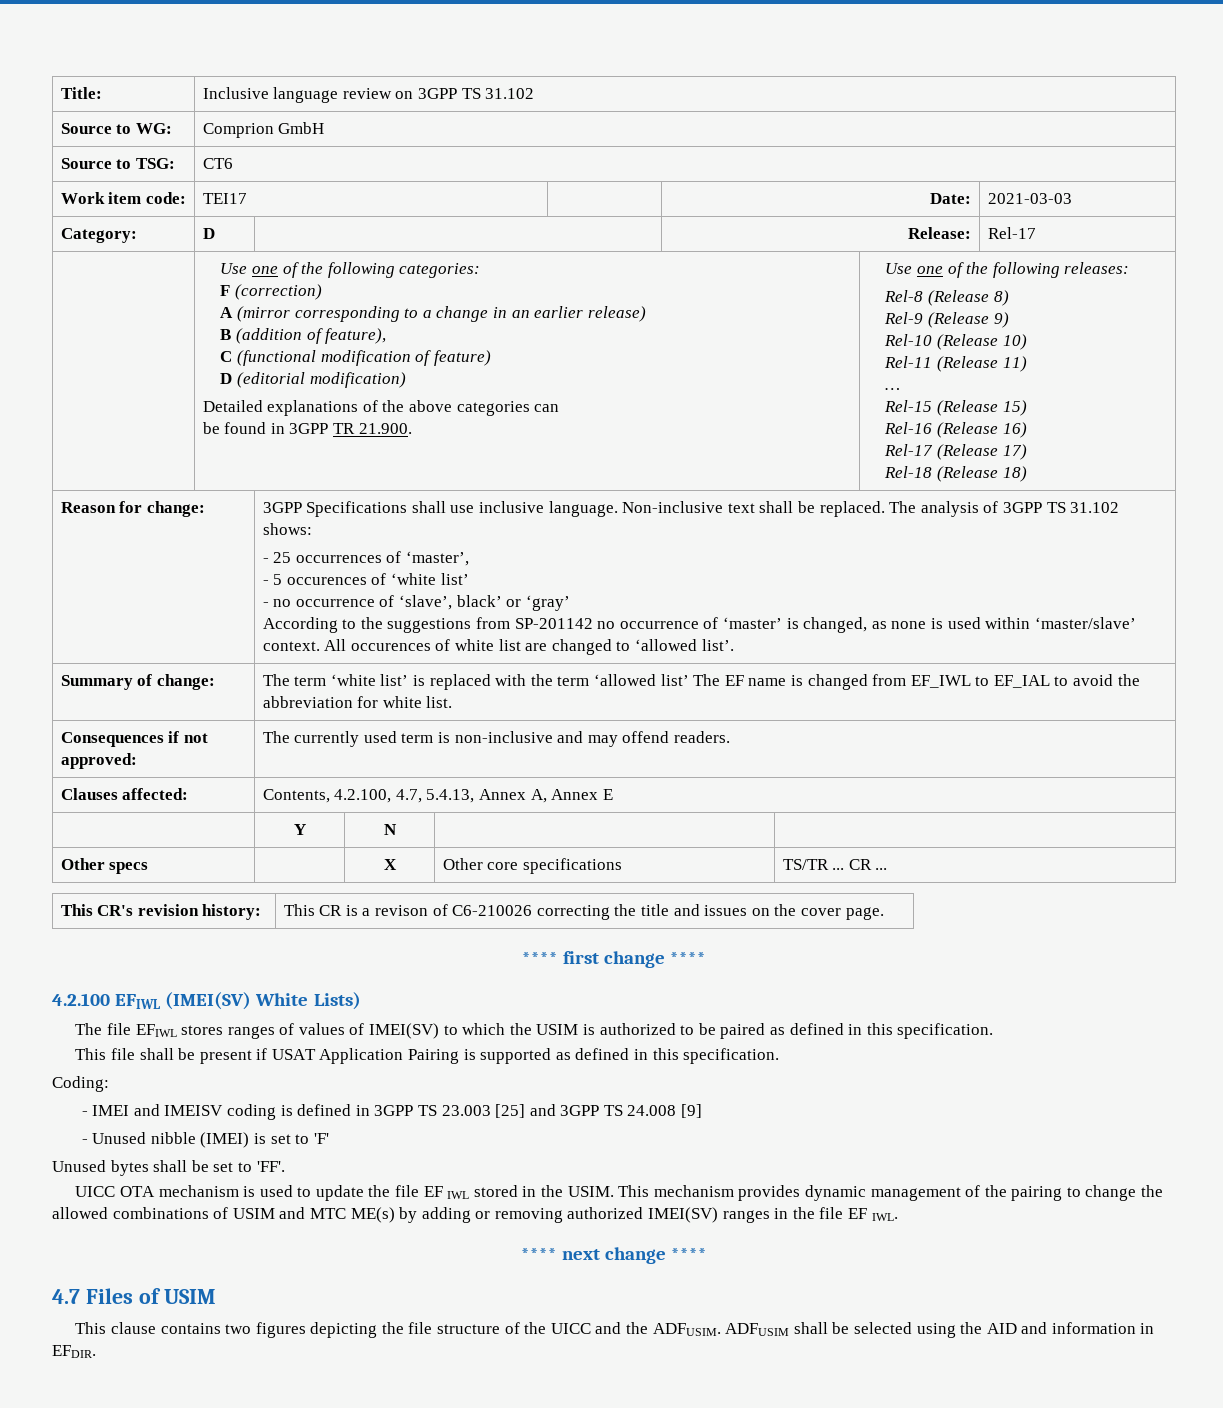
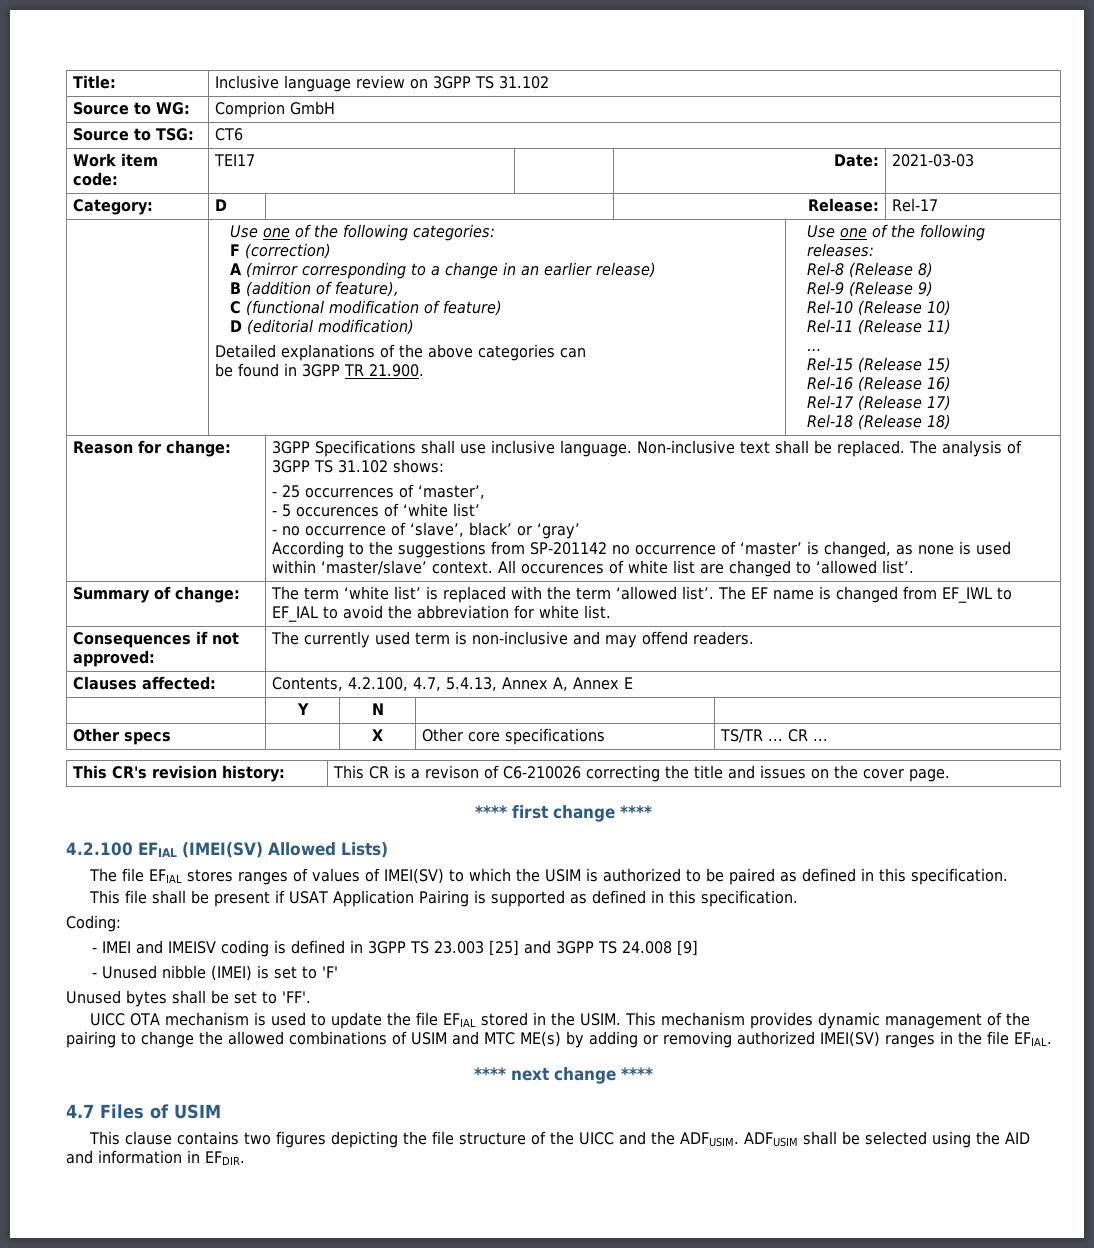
[660,674,689,686] list’ -> [681,586,714,600] list’.
[115,992,309,1010] EFIWL (IMEI(SV) White -> [138,842,336,858] EFIAL (IMEI(SV) Allowed
[135,1024,177,1037] EFIWL -> [149,869,183,883] EFIAL
[423,1186,470,1199] EF IWL -> [443,1013,477,1027] EFIAL
[848,1208,898,1221] EF IWL. -> [1013,1032,1052,1046] EFIAL.

